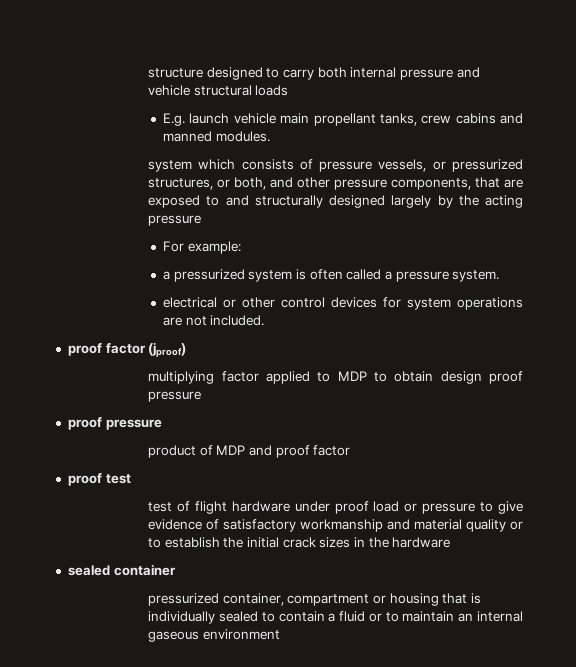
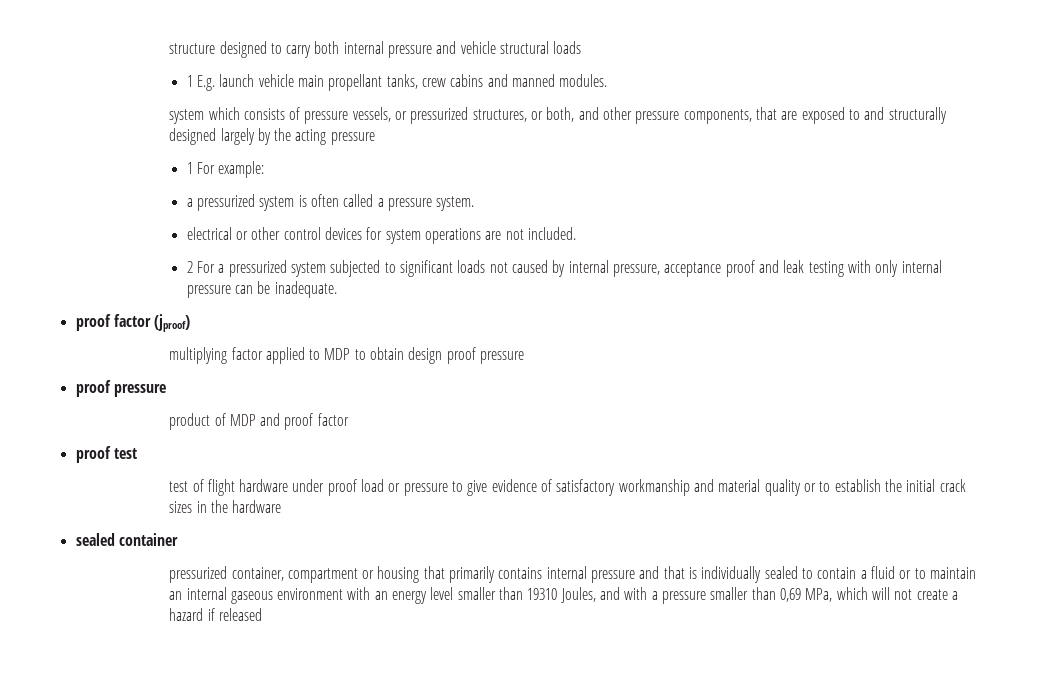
(289, 90) none -> [186,75,193,87] 1
(202, 220) none -> [186,162,193,174] 1
(265, 320) none -> [186,260,942,277] [186,281,337,298] // 2 For a pressurized system subjected to significant loads not caused by internal pressure, acceptance proof and leak testing with only internal pressure can be inadequate.
(468, 598) none -> [449,566,685,583] primarily contains internal pressure and that
(280, 634) none -> [347,587,958,604] [169,608,262,621] with an energy level smaller than 19310 Joules, and with a pressure smaller than 0,69 MPa, which will not create a hazard if released

